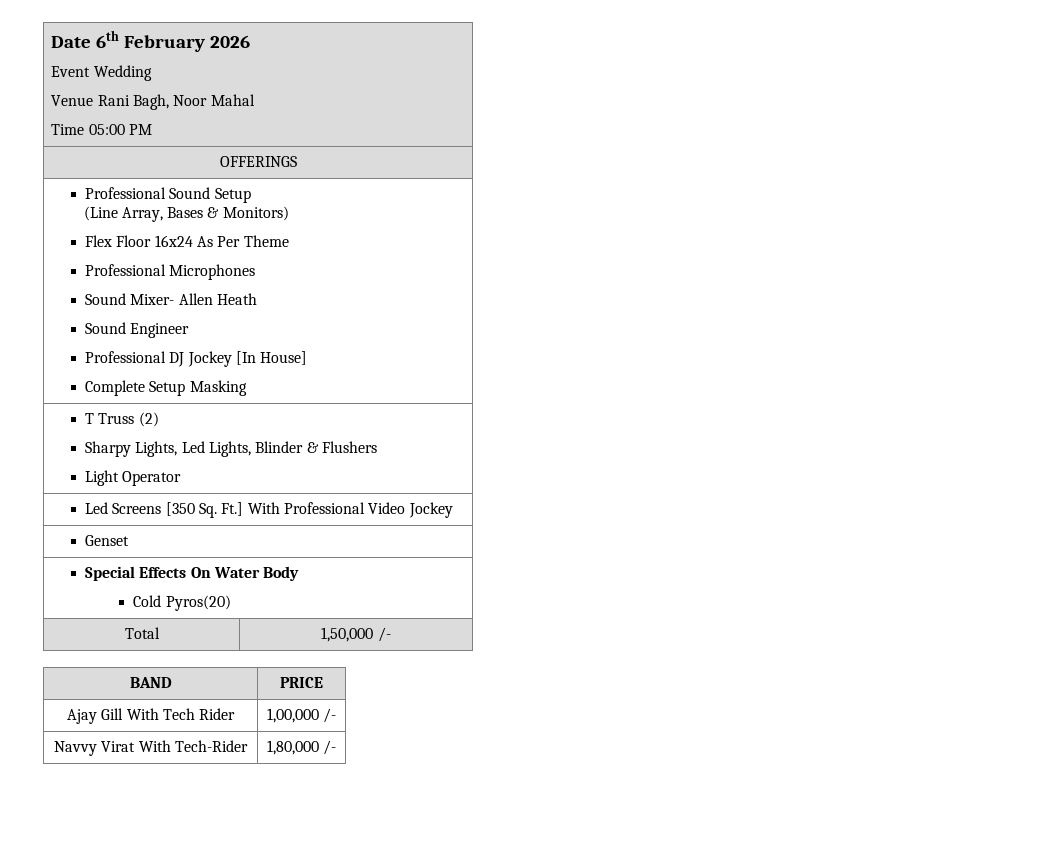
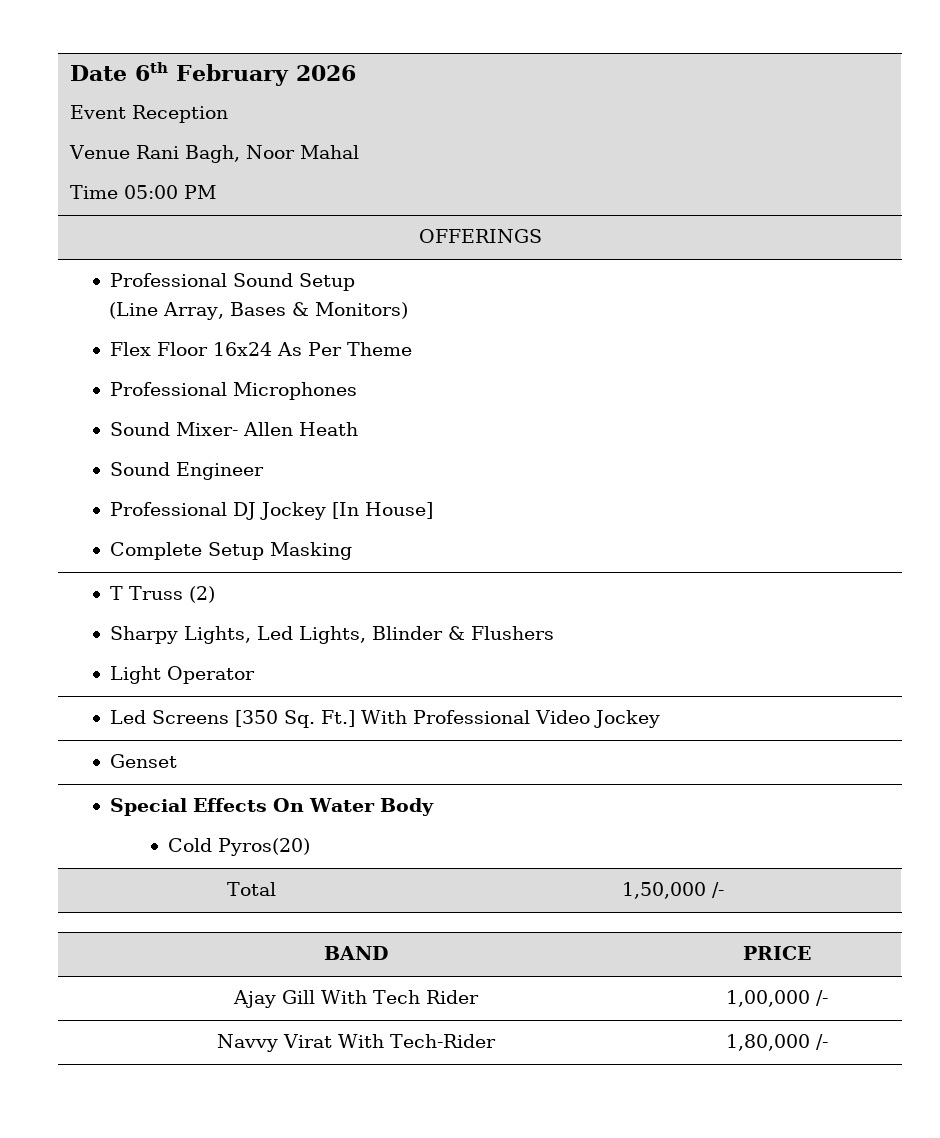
[93,65,152,81] Wedding -> [131,105,228,123] Reception

